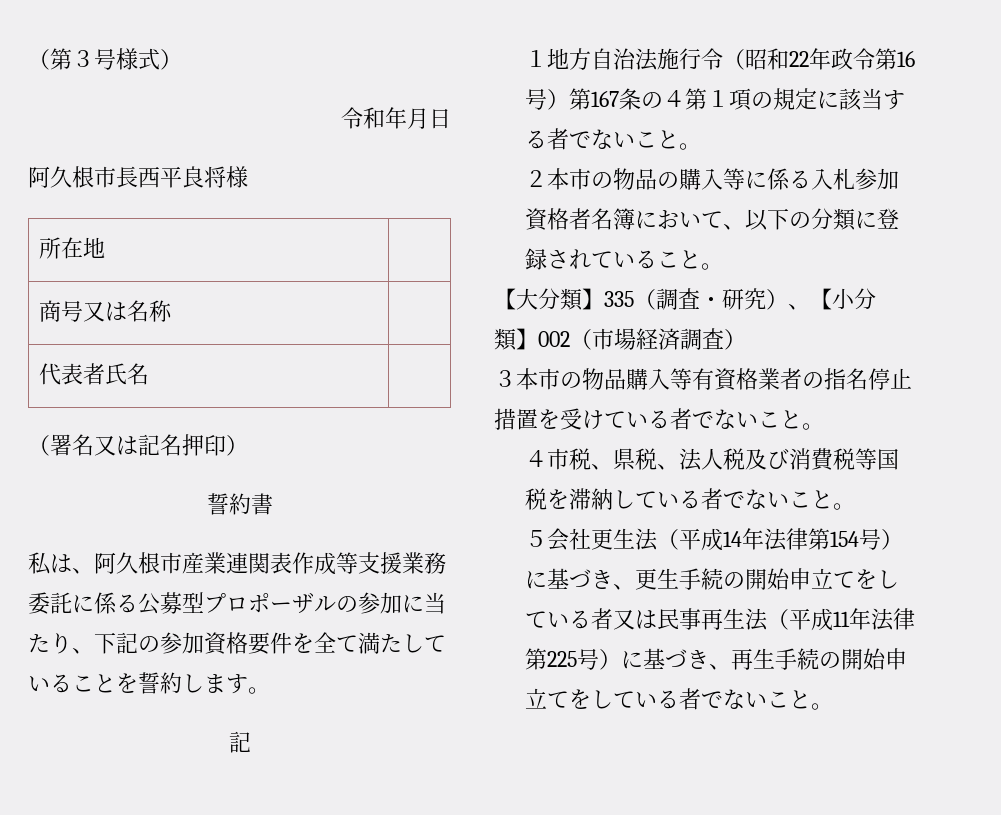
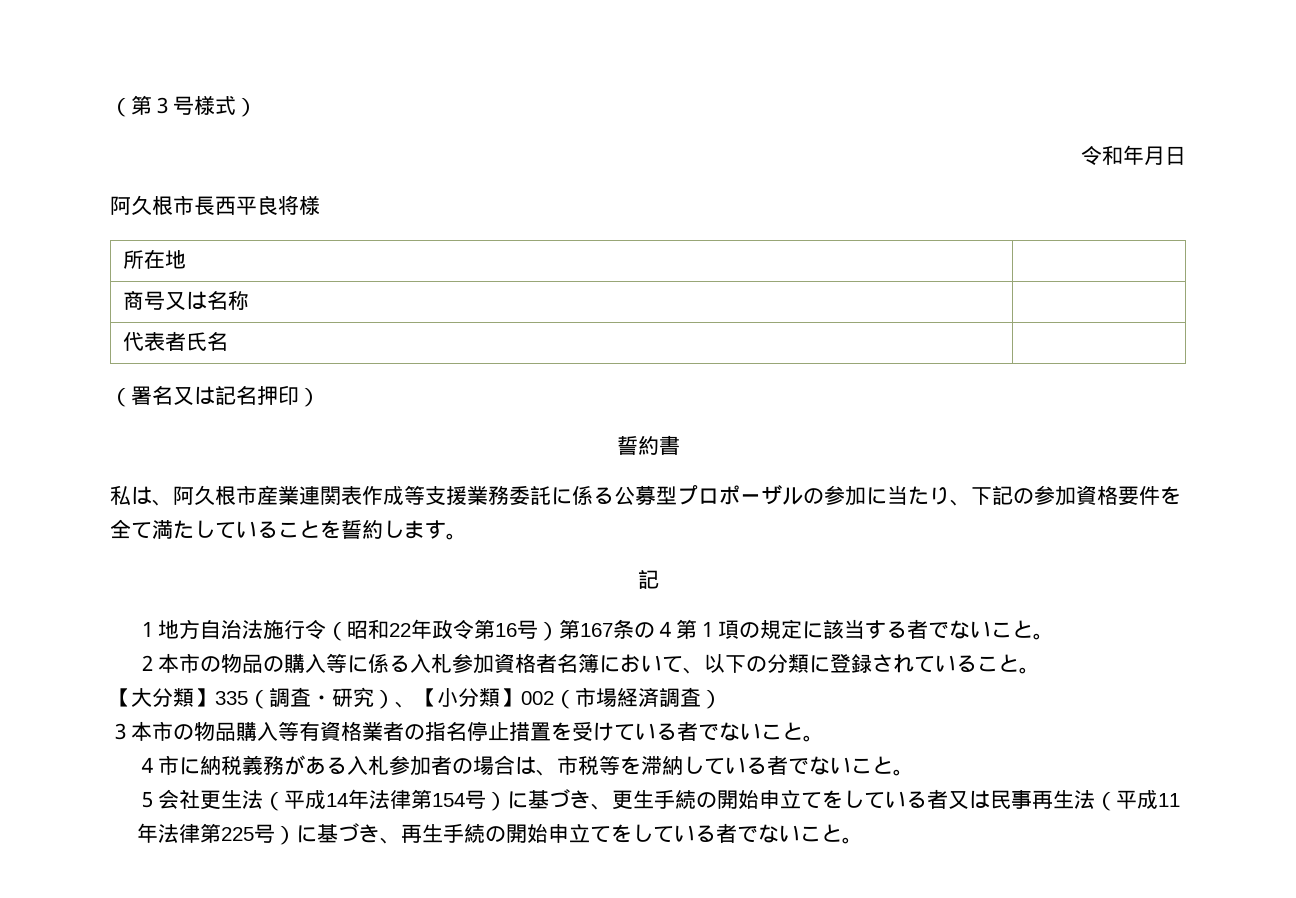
[569,448,900,471] [525,488,548,510] 税、県税、法人税及び消費税等国税 -> [178,755,620,776] に納税義務がある入札参加者の場合は、市税等

